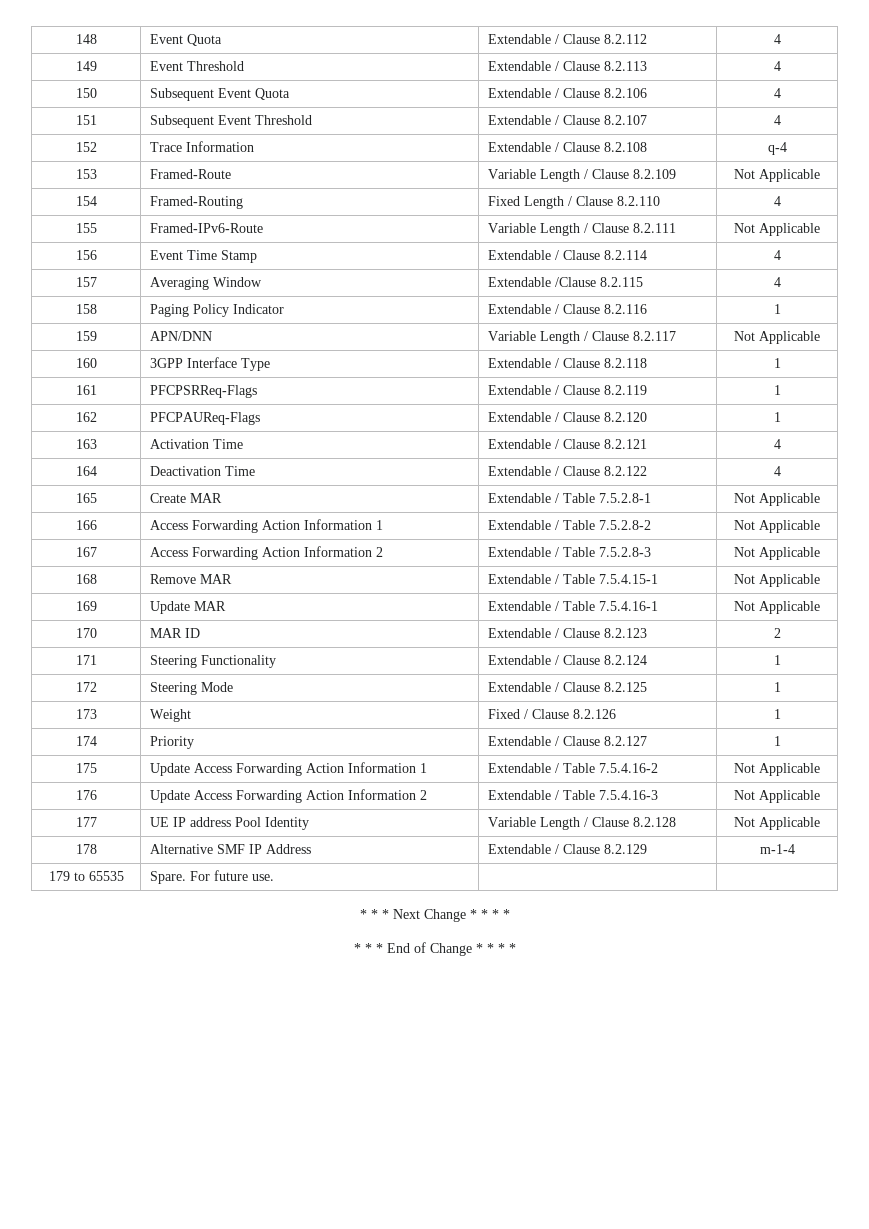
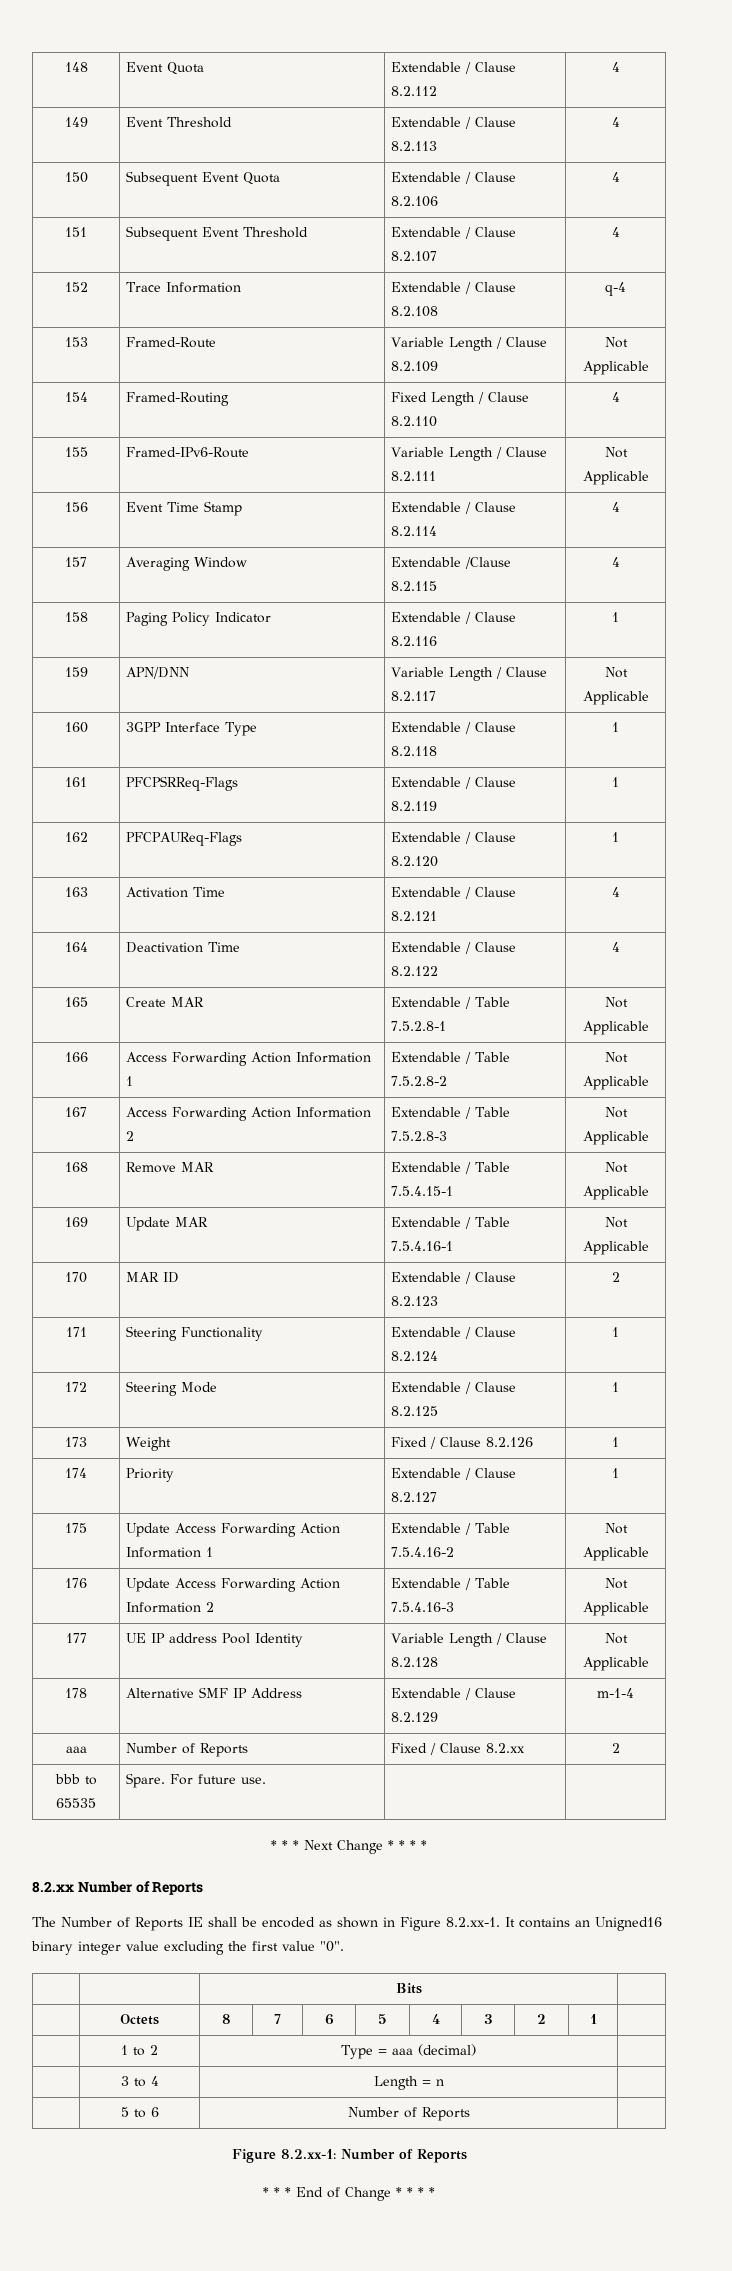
[48,871,70,881] 179 -> [65,1746,87,1753] [126,1743,249,1757] [391,1743,526,1755] [611,1743,620,1753] [54,1774,80,1784] aaa | Number of Reports | Fixed / Clause 8.2.xx | 2 // bbb
(510, 914) none -> [32,1881,204,1895] [32,1917,662,1931] [31,1941,344,1955] [395,1983,422,1994] [120,2014,159,2025] [221,2014,231,2024] [274,2014,281,2024] [324,2014,334,2025] [378,2014,387,2024] [431,2014,440,2024] [483,2014,493,2024] [537,2014,546,2024] [589,2014,597,2024] [121,2045,158,2056] [341,2044,476,2059] [120,2076,159,2087] [373,2076,444,2090] [120,2107,159,2118] [347,2107,470,2121] [231,2149,467,2163] // 8.2.xx Number of Reports // The Number of Reports IE shall be encoded as shown in Figure 8.2.xx-1. It contains an Unigned16 binary integer value excluding the first value "0". // | | Bits | // | Octets | 8 | 7 | 6 | 5 | 4 | 3 | 2 | 1 | // | 1 to 2 | Type = aaa (decimal) | // | 3 to 4 | Length = n | // | 5 to 6 | Number of Reports | // Figure 8.2.xx-1: Number of Reports

